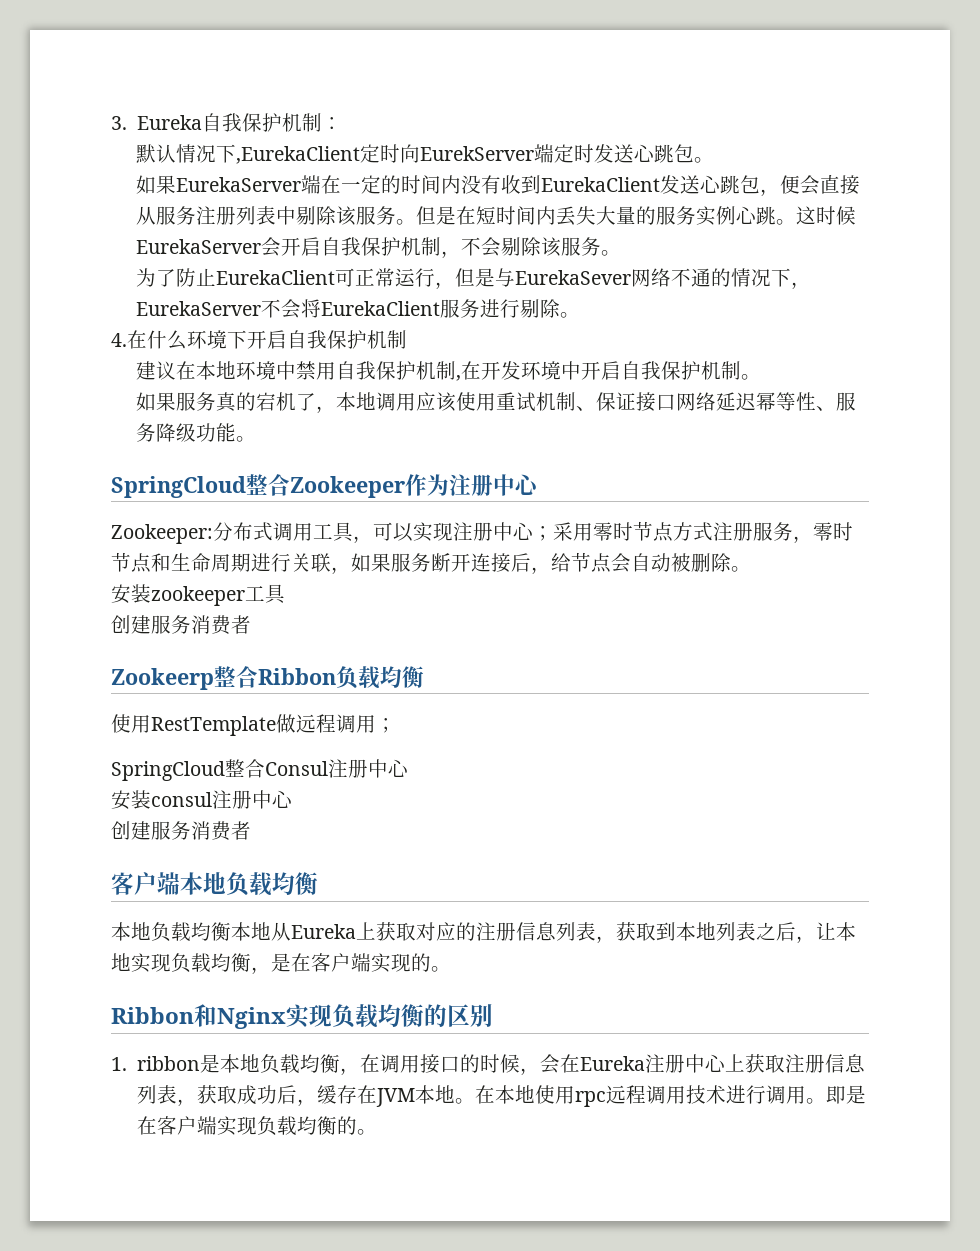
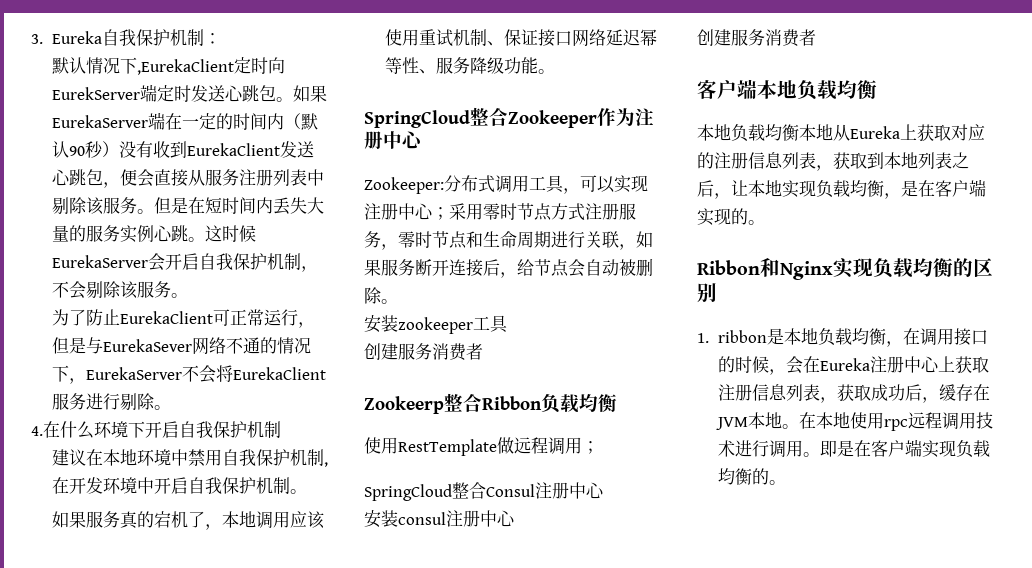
(715, 160) // -> (293, 99) none
(462, 184) none -> [283,113,318,130] [51,141,119,158] （默认90秒）

